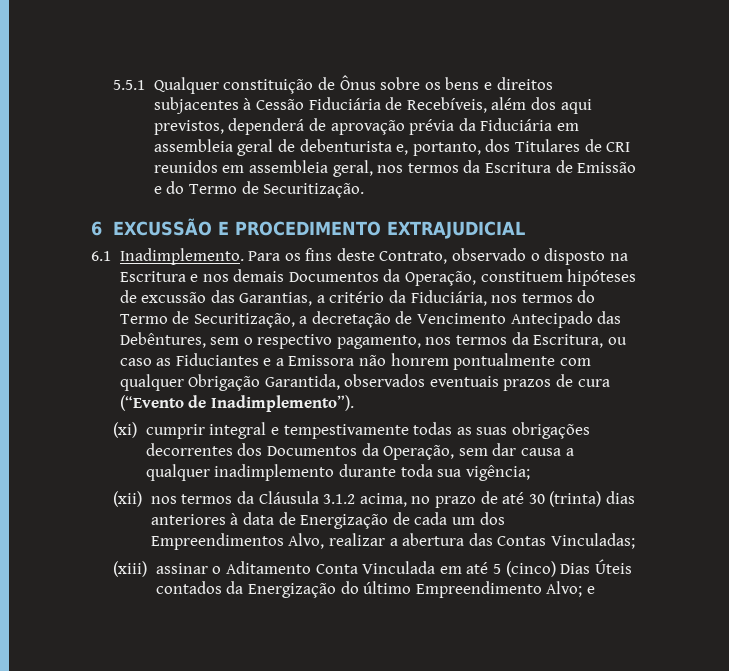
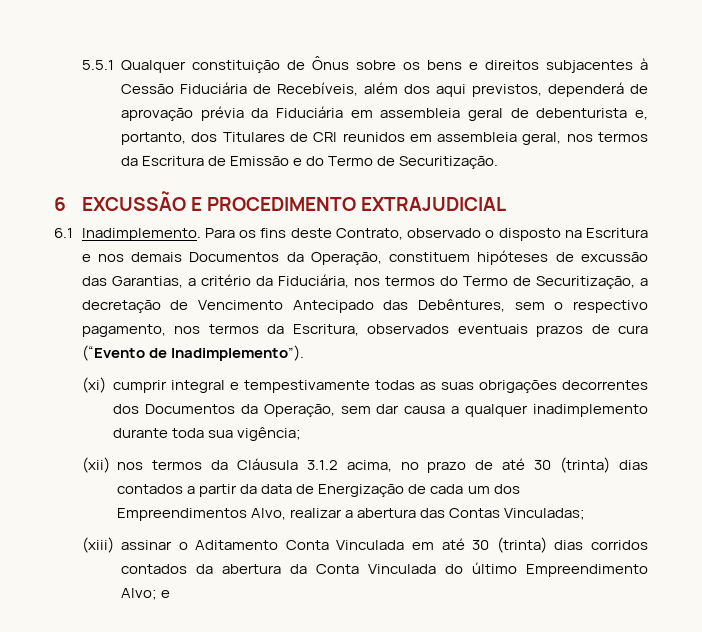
[607,337,627,345] [119,353,591,370] [119,374,340,391] ou caso as Fiduciantes e a Emissora não honrem pontualmente com qualquer Obrigação Garantida, -> (359, 330) none
[150,513,239,525] anteriores à -> [117,484,258,497] contados a partir da
[492,559,632,577] [155,581,336,598] 5 (cinco) Dias Úteis contados da Energização -> [472,537,649,553] [121,564,437,574] 30 (trinta) dias corridos contados da abertura da Conta Vinculada

